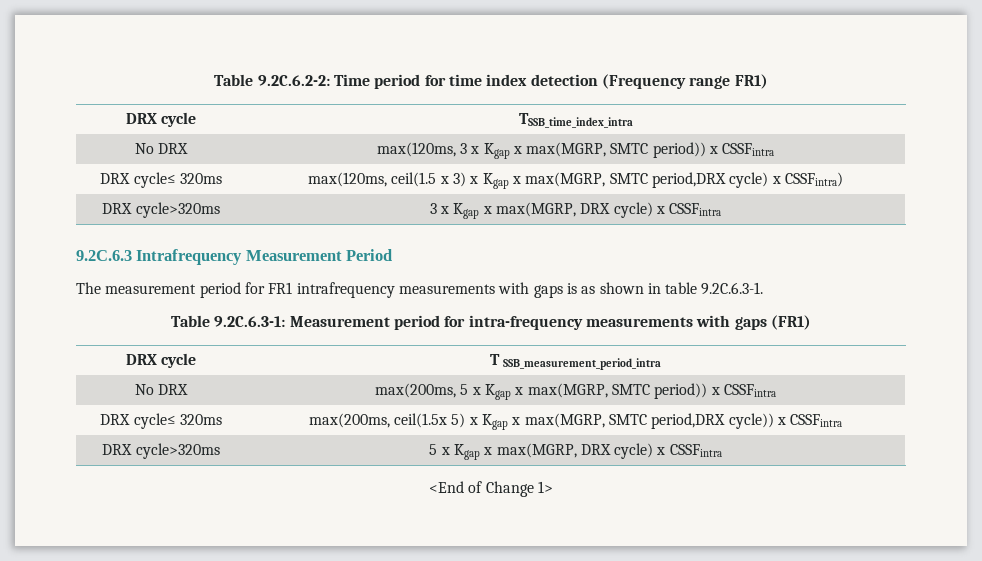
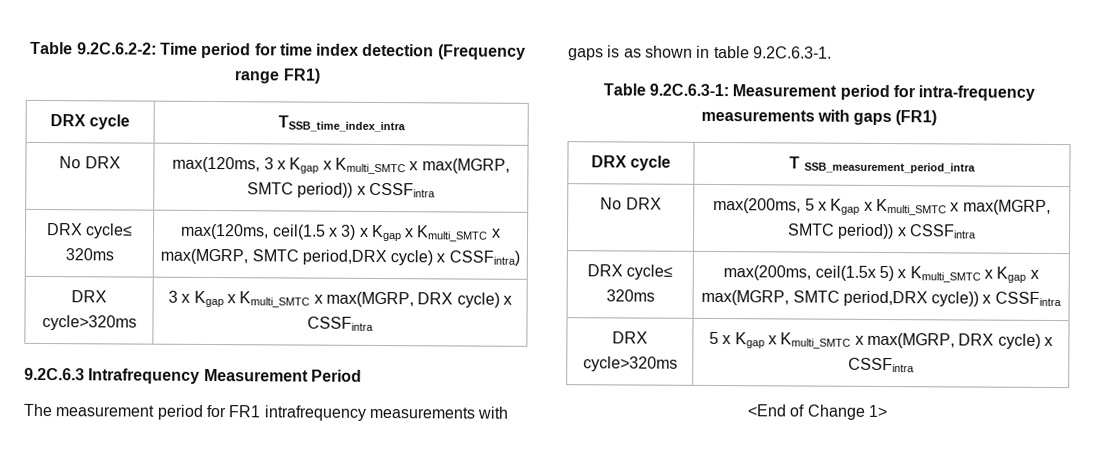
(522, 150) none -> [334,157,419,175] Kmulti_SMTC x
(521, 180) none -> [416,225,501,242] Kmulti_SMTC x
(492, 210) none -> [239,291,323,308] Kmulti_SMTC x
(524, 391) none -> [875,198,960,216] Kmulti_SMTC x
(478, 421) none -> [909,266,993,283] Kmulti_SMTC x
(493, 451) none -> [780,332,864,349] Kmulti_SMTC x

